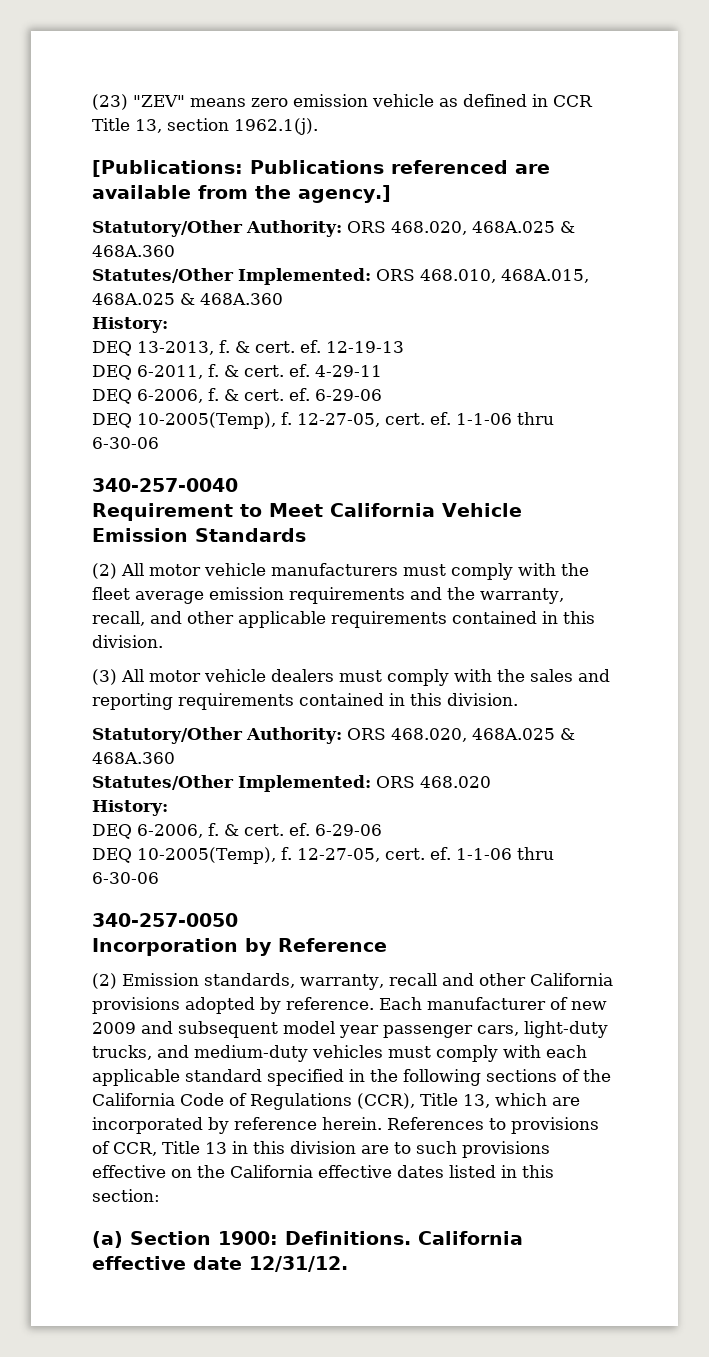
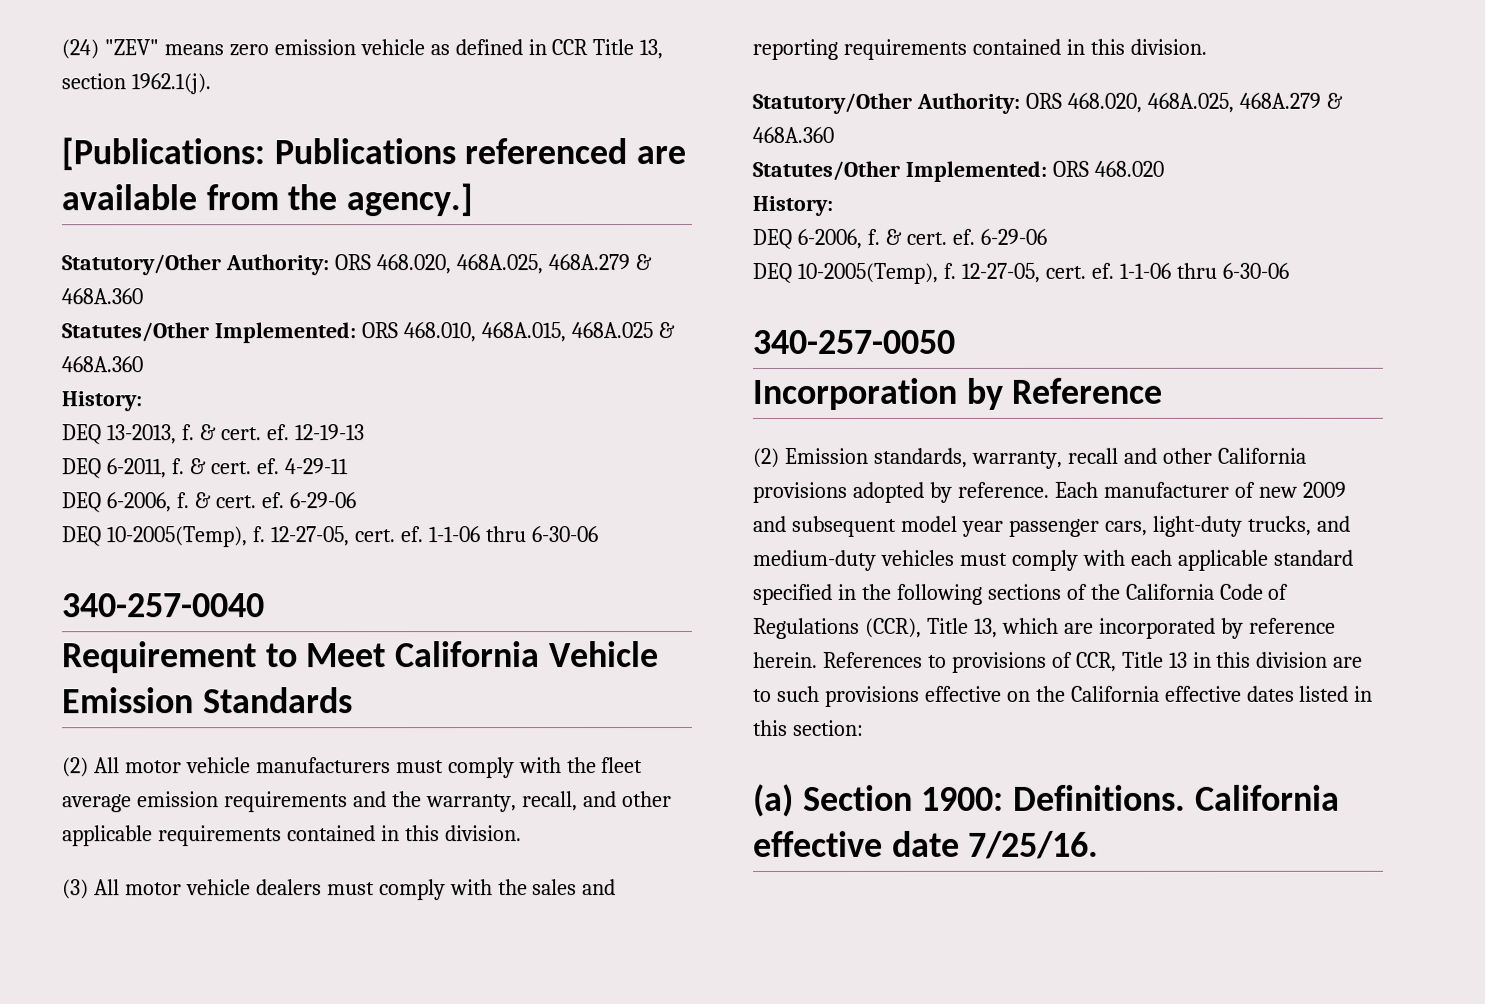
[92,94,128,110] (23) -> [61,39,99,60] (24)
[472,221,555,233] 468A.025 -> [455,254,630,275] 468A.025, 468A.279
[472,728,555,740] 468A.025 -> [1146,92,1321,113] 468A.025, 468A.279
[249,1256,348,1272] 12/31/12. -> [968,830,1100,859] 7/25/16.

